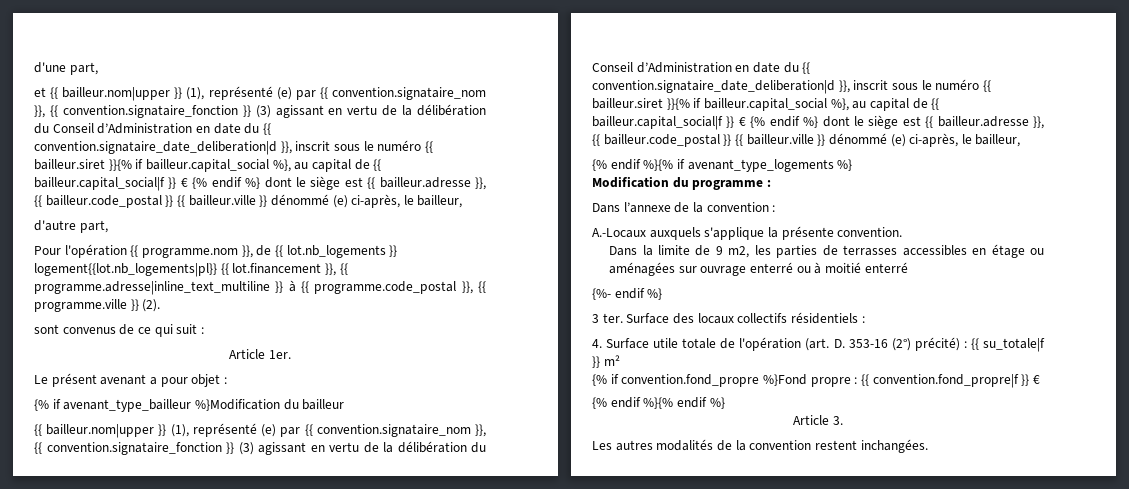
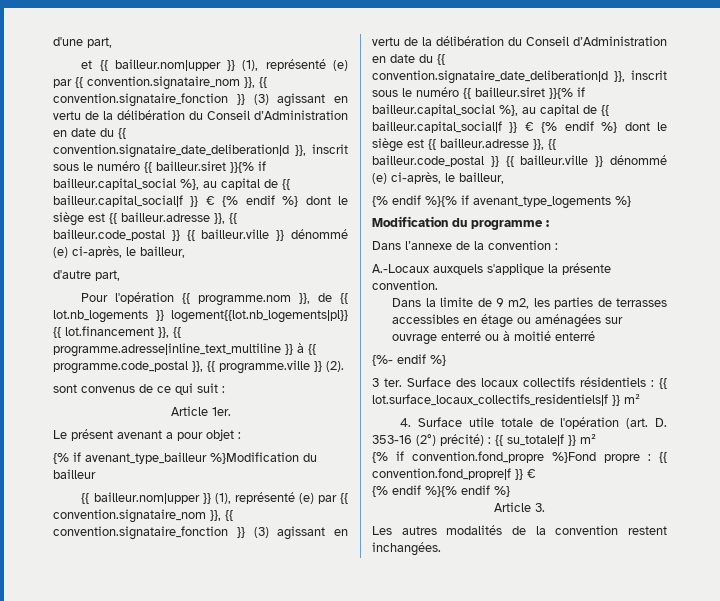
(865, 319) none -> [659,378,667,389] [372,394,640,406] {{ lot.surface_locaux_collectifs_residentiels|f }} m²

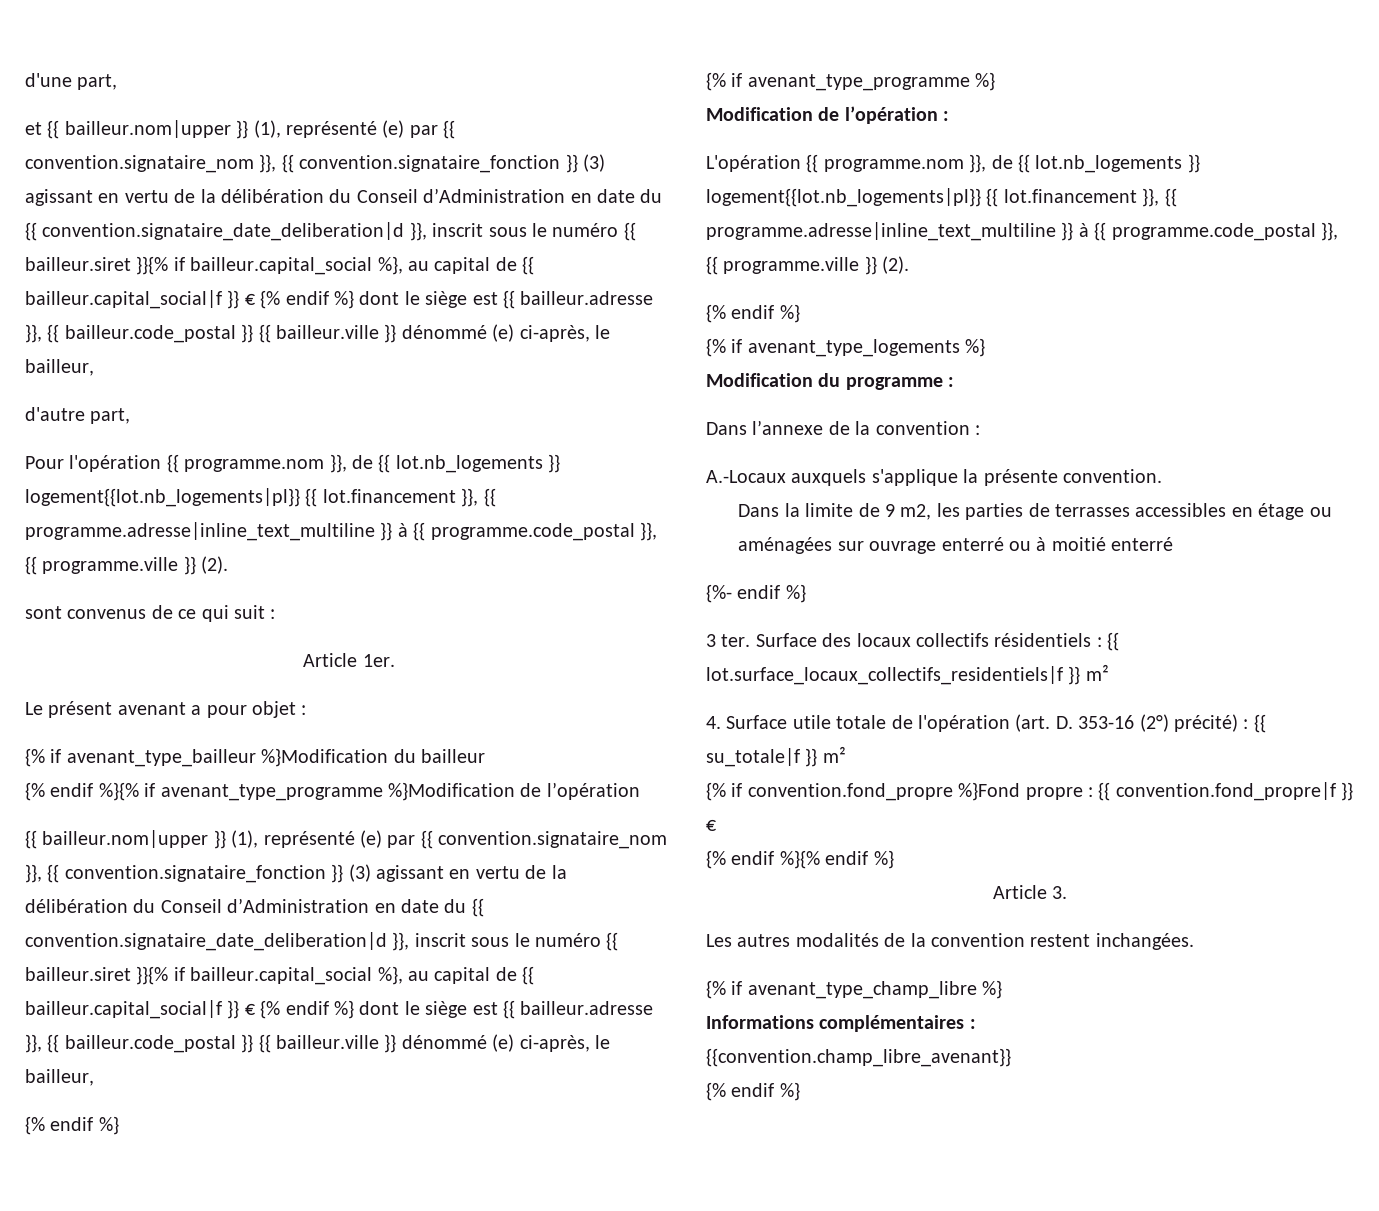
(96, 474) none -> [25,782,640,801] // {% endif %}{% if avenant_type_programme %}Modification de l’opération
[425,196,457,207] %}{% -> [98,1116,119,1135] [706,72,996,91] [706,106,950,124] [706,154,1200,173] [706,188,1177,207] [706,222,1338,241] [706,256,910,275] [706,304,800,323] [706,338,726,357] %} // {% if avenant_type_programme %} // Modification de l’opération : // L'opération {{ programme.nom }}, de {{ lot.nb_logements }} logement{{lot.nb_logements|pl}} {{ lot.financement }}, {{ programme.adresse|inline_text_multiline }} à {{ programme.code_postal }}, {{ programme.ville }} (2). // {% endif %} // {%
(441, 549) none -> [706,980,1003,999] [706,1015,976,1032] [706,1048,1011,1067] [706,1082,800,1101] // {% if avenant_type_champ_libre %} // Informations complémentaires : // {{convention.champ_libre_avenant}} // {% endif %}

